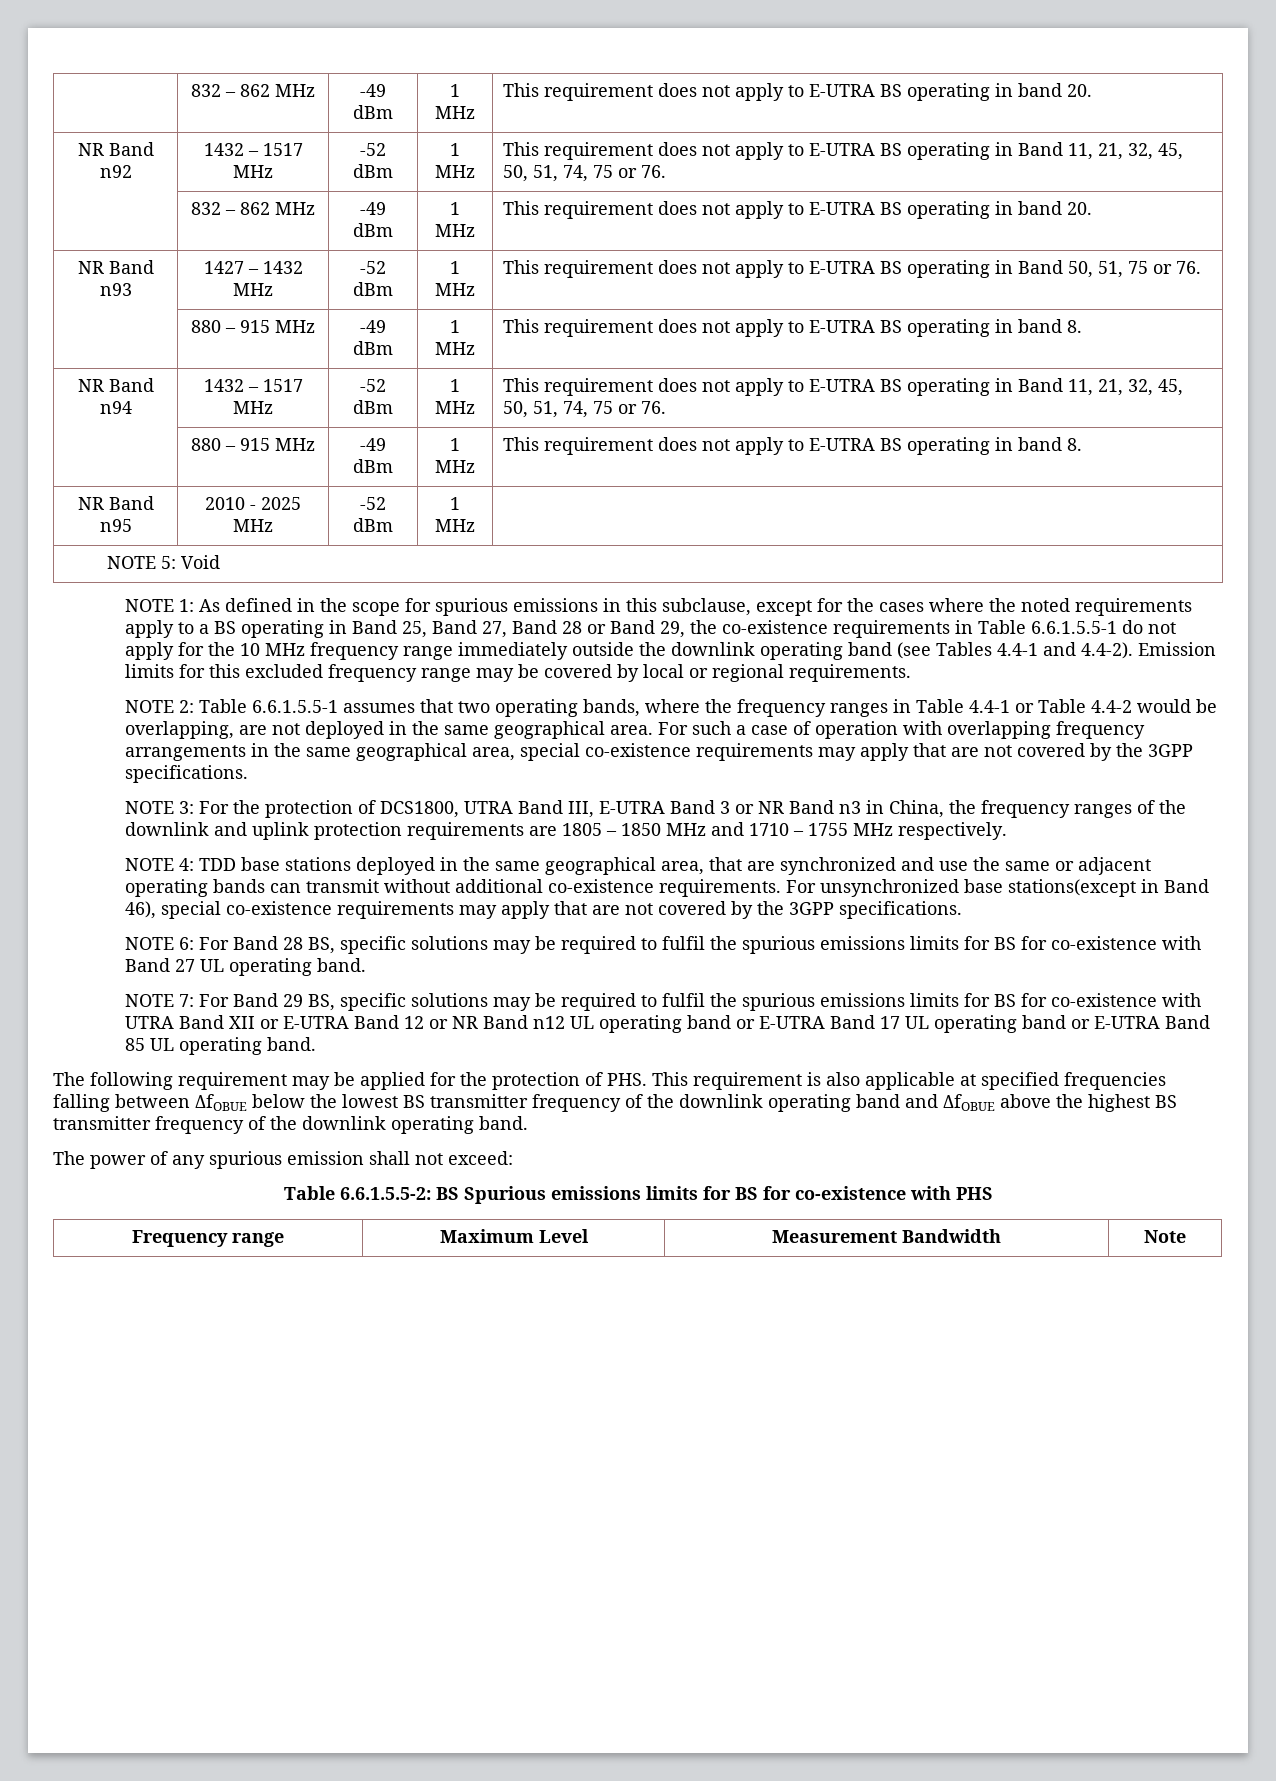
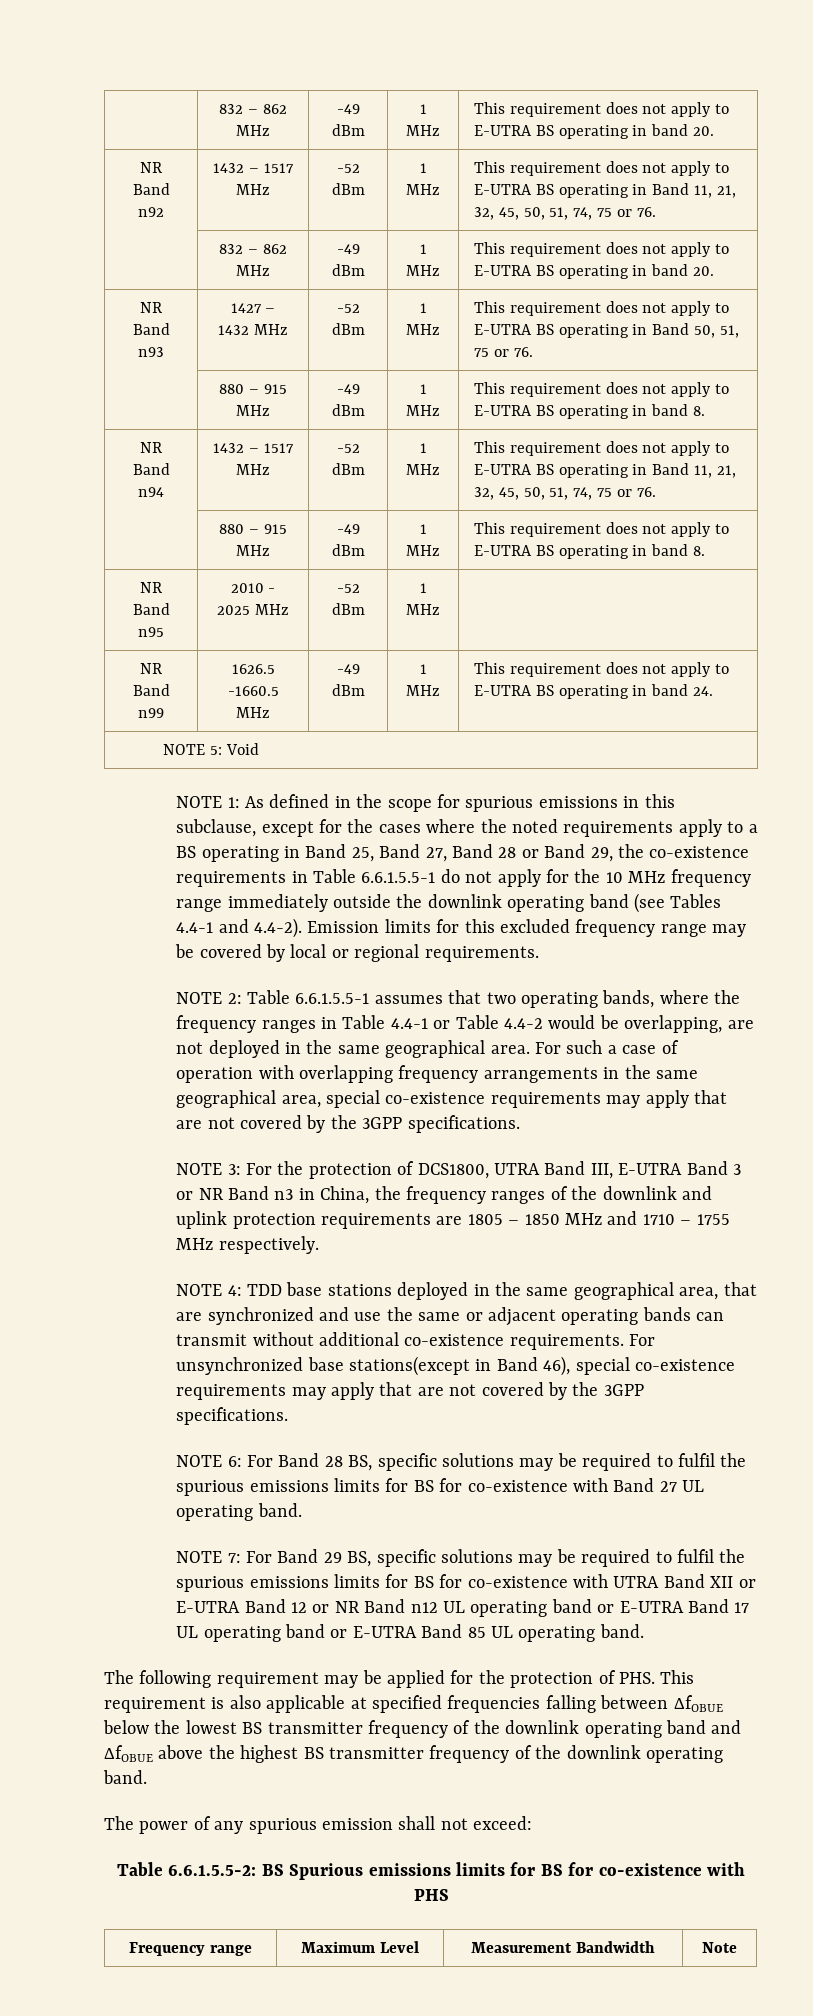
(475, 525) none -> [140,663,162,674] [132,684,170,696] [138,708,164,718] [231,664,275,674] [227,686,279,696] [236,707,270,718] [336,664,360,674] [331,684,365,696] [419,664,427,674] [406,685,440,696] [473,662,730,677] [473,684,714,699] // NR Band n99 | 1626.5 -1660.5 MHz | -49 dBm | 1 MHz | This requirement does not apply to E-UTRA BS operating in band 24.

